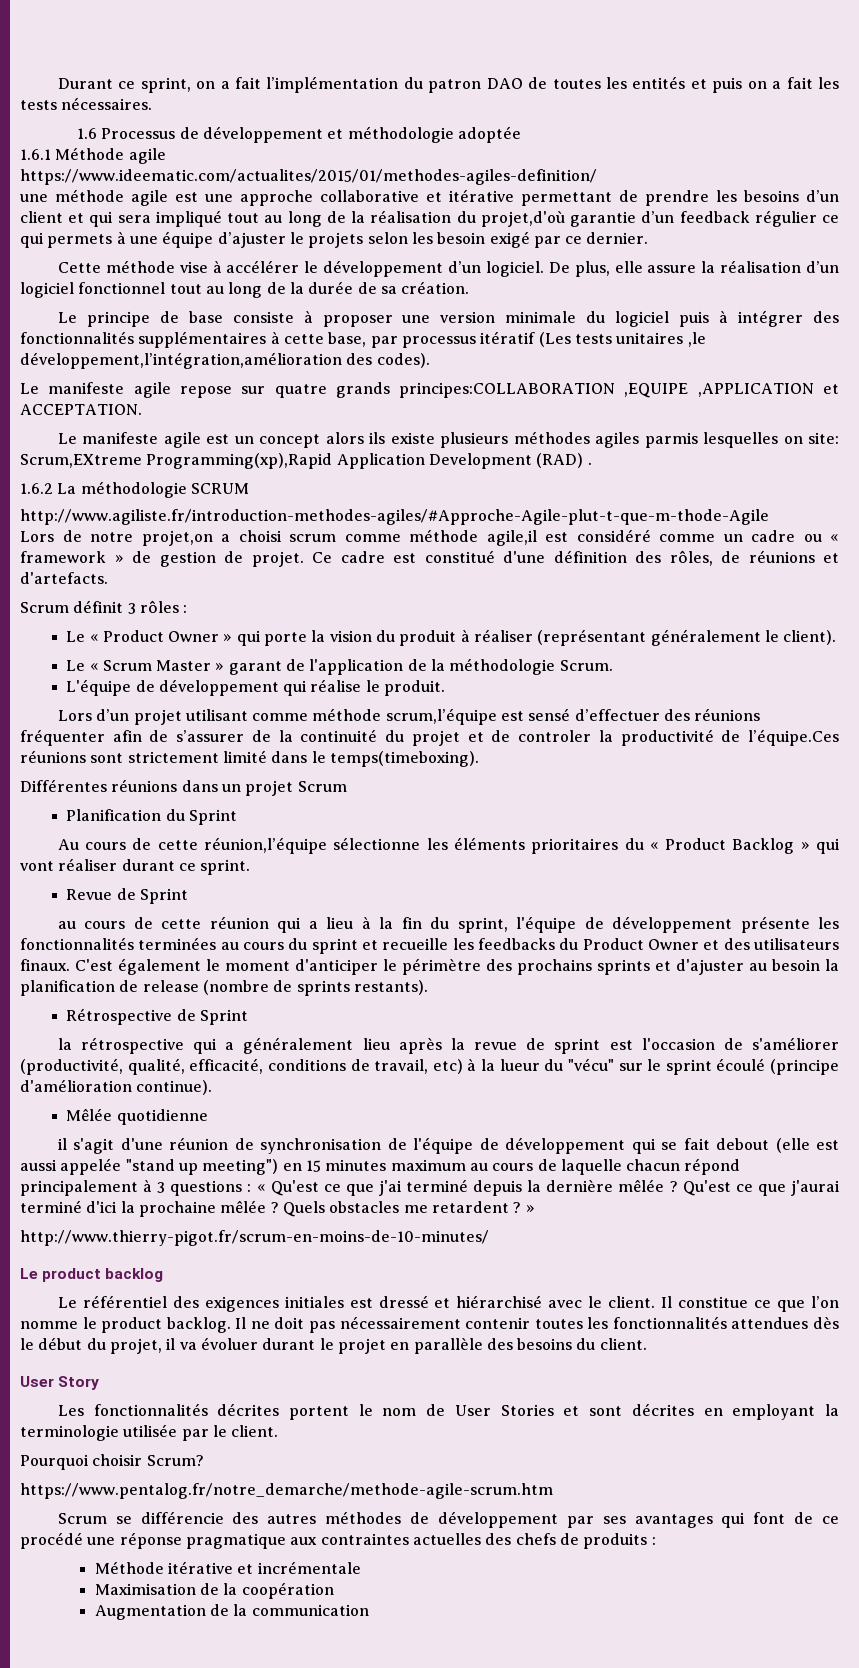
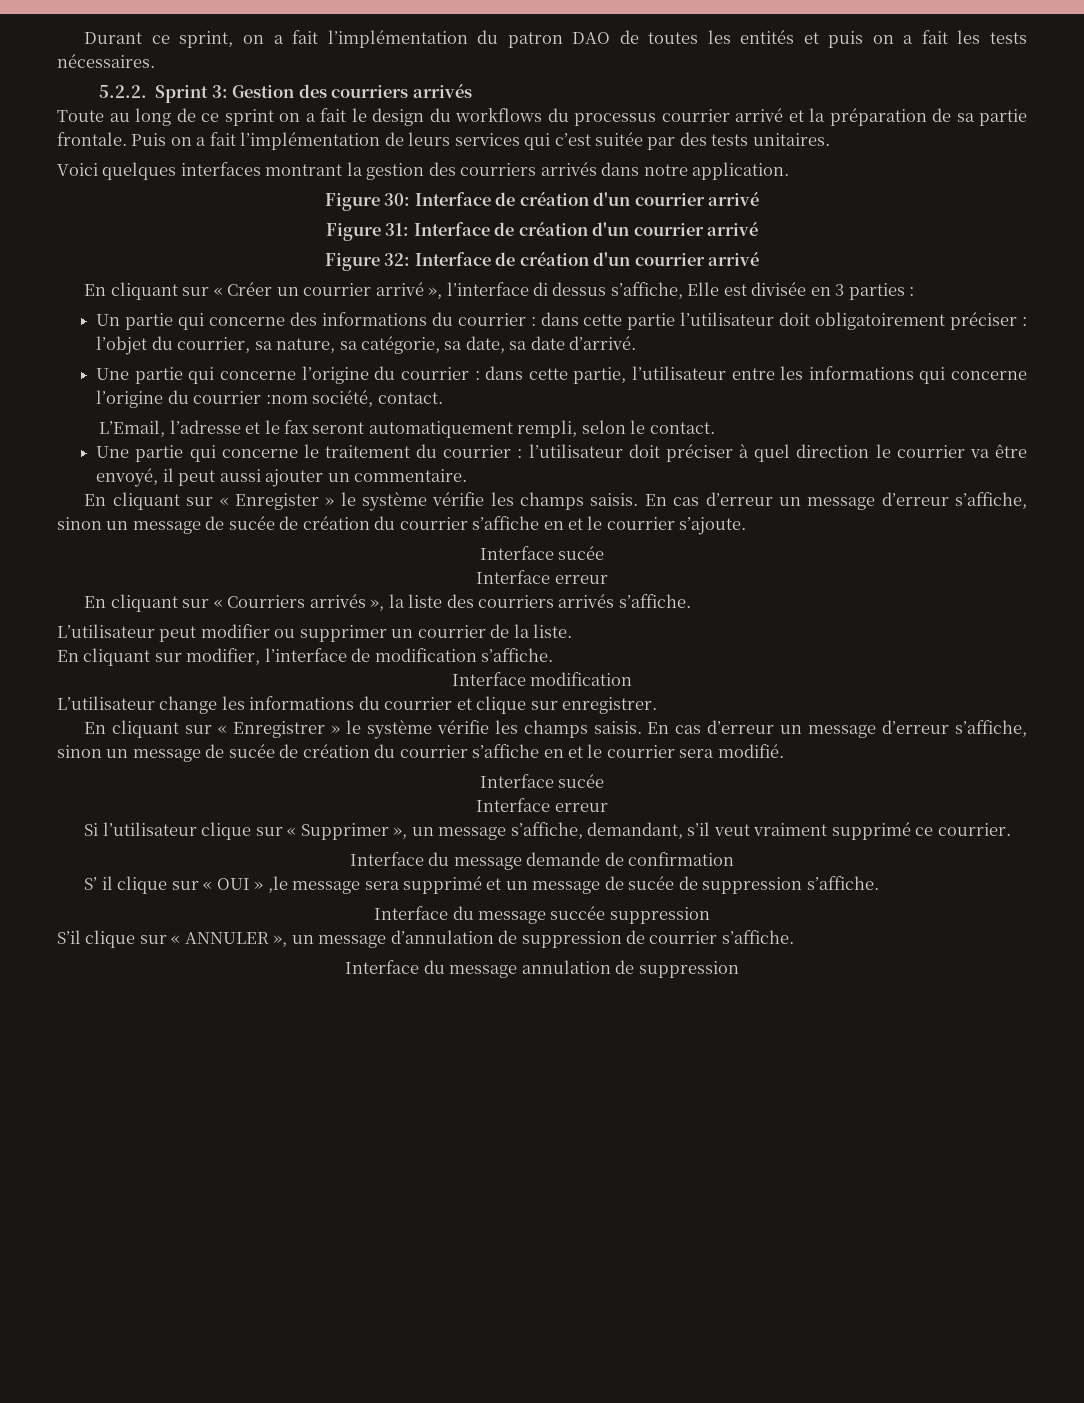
[77,126,522,143] [20,147,166,164] [20,169,597,185] [20,189,839,206] [20,210,840,227] [20,231,649,248] [57,260,840,277] [20,281,470,298] [57,310,839,327] [20,331,706,348] [20,352,430,369] [20,382,839,398] [20,404,142,415] [57,431,840,448] [20,453,592,469] [20,481,249,498] [20,509,769,525] [20,529,839,546] [20,550,839,567] [20,572,108,584] [20,600,188,614] [66,629,837,646] [66,658,613,675] [66,679,446,696] [57,708,761,725] [20,729,840,746] [20,750,479,767] [20,779,347,796] [66,809,237,825] [57,837,841,854] [20,858,251,875] [66,888,188,904] [57,916,839,933] [20,937,840,954] [20,958,839,975] [20,980,428,996] [66,1008,248,1025] [57,1037,840,1054] [20,1058,839,1075] [20,1079,213,1095] [66,1108,208,1125] [57,1137,840,1154] [20,1158,741,1175] [20,1179,841,1196] [20,1200,535,1217] [20,1230,489,1246] [20,1268,164,1282] [57,1295,839,1312] [20,1316,839,1333] [20,1337,647,1354] [20,1376,100,1390] [57,1403,840,1420] [20,1424,279,1441] [20,1454,204,1470] [20,1483,553,1499] [57,1511,839,1528] [20,1532,656,1549] [94,1561,361,1574] [94,1582,334,1599] [94,1604,369,1620] 1.6 Processus de développement et méthodologie adoptée // 1.6.1 Méthode agile // https://www.ideematic.com/actualites/2015/01/methodes-agiles-definition/ // une méthode agile est une approche collaborative et itérative permettant de prendre les besoins d’un client et qui sera impliqué tout au long de la réalisation du projet,d'où garantie d’un feedback régulier ce qui permets à une équipe d’ajuster le projets selon les besoin exigé par ce dernier. // Cette méthode vise à accélérer le développement d’un logiciel. De plus, elle assure la réalisation d’un logiciel fonctionnel tout au long de la durée de sa création. // Le principe de base consiste à proposer une version minimale du logiciel puis à intégrer des fonctionnalités supplémentaires à cette base, par processus itératif (Les tests unitaires ,le développement,l’intégration,amélioration des codes). // Le manifeste agile repose sur quatre grands principes:COLLABORATION ,EQUIPE ,APPLICATION et ACCEPTATION. // Le manifeste agile est un concept alors ils existe plusieurs méthodes agiles parmis lesquelles on site: Scrum,EXtreme Programming(xp),Rapid Application Development (RAD) . // 1.6.2 La méthodologie SCRUM // http://www.agiliste.fr/introduction-methodes-agiles/#Approche-Agile-plut-t-que-m-thode-Agile // Lors de notre projet,on a choisi scrum comme méthode agile,il est considéré comme un cadre ou « framework » de gestion de projet. Ce cadre est constitué d'une définition des rôles, de réunions et d'artefacts. // Scrum définit 3 rôles : // Le « Product Owner » qui porte la vision du produit à réaliser (représentant généralement le client). // Le « Scrum Master » garant de l'application de la méthodologie Scrum. // L'équipe de développement qui réalise le produit. // Lors d’un projet utilisant comme méthode scrum,l’équipe est sensé d’effectuer des réunions fréquenter afin de s’assurer de la continuité du projet et de controler la productivité de l’équipe.Ces réunions sont strictement limité dans le temps(timeboxing). // Différentes réunions dans un projet Scrum // Planification du Sprint // Au cours de cette réunion,l’équipe sélectionne les éléments prioritaires du « Product Backlog » qui vont réaliser durant ce sprint. // Revue de Sprint // au cours de cette réunion qui a lieu à la fin du sprint, l'équipe de développement présente les fonctionnalités terminées au cours du sprint et recueille les feedbacks du Product Owner et des utilisateurs finaux. C'est également le moment d'anticiper le périmètre des prochains sprints et d'ajuster au besoin la planification de release (nombre de sprints restants). // Rétrospective de Sprint // la rétrospective qui a généralement lieu après la revue de sprint est l'occasion de s'améliorer (productivité, qualité, efficacité, conditions de travail, etc) à la lueur du "vécu" sur le sprint écoulé (principe d'amélioration continue). // Mêlée quotidienne // il s'agit d'une réunion de synchronisation de l'équipe de développement qui se fait debout (elle est aussi appelée "stand up meeting") en 15 minutes maximum au cours de laquelle chacun répond principalement à 3 questions : « Qu'est ce que j'ai terminé depuis la dernière mêlée ? Qu'est ce que j'aurai terminé d'ici la prochaine mêlée ? Quels obstacles me retardent ? » // http://www.thierry-pigot.fr/scrum-en-moins-de-10-minutes/ // Le product backlog // Le référentiel des exigences initiales est dressé et hiérarchisé avec le client. Il constitue ce que l’on nomme le product backlog. Il ne doit pas nécessairement contenir toutes les fonctionnalités attendues dès le début du projet, il va évoluer durant le projet en parallèle des besoins du client. // User Story // Les fonctionnalités décrites portent le nom de User Stories et sont décrites en employant la terminologie utilisée par le client. // Pourquoi choisir Scrum? // https://www.pentalog.fr/notre_demarche/methode-agile-scrum.htm // Scrum se différencie des autres méthodes de développement par ses avantages qui font de ce procédé une réponse pragmatique aux contraintes actuelles des chefs de produits : // Méthode itérative et incrémentale // Maximisation de la coopération // Augmentation de la communication -> [99,84,472,103] [57,108,1027,126] [57,132,830,150] [57,162,790,180] [324,192,760,211] [325,222,759,241] [324,252,760,271] [84,282,915,300] [96,312,1027,330] [96,336,637,355] [96,366,1027,384] [96,390,443,408] [99,420,715,438] [96,444,1028,462] [96,468,467,487] [84,492,1028,511] [57,516,747,535] [479,546,605,560] [476,570,608,584] [84,594,691,612] [57,624,573,642] [57,648,554,666] [451,672,633,686] [57,696,658,714] [84,720,1028,739] [57,744,784,762] [479,774,605,788] [476,798,608,812] [84,822,1011,840] [349,852,735,870] [84,876,879,894] [374,906,710,924] [57,930,794,948] [345,960,739,978] 5.2.2. Sprint 3: Gestion des courriers arrivés // Toute au long de ce sprint on a fait le design du workflows du processus courrier arrivé et la préparation de sa partie frontale. Puis on a fait l’implémentation de leurs services qui c’est suitée par des tests unitaires. // Voici quelques interfaces montrant la gestion des courriers arrivés dans notre application. // Figure 30: Interface de création d'un courrier arrivé // Figure 31: Interface de création d'un courrier arrivé // Figure 32: Interface de création d'un courrier arrivé // En cliquant sur « Créer un courrier arrivé », l’interface di dessus s’affiche, Elle est divisée en 3 parties : // Un partie qui concerne des informations du courrier : dans cette partie l’utilisateur doit obligatoirement préciser : l’objet du courrier, sa nature, sa catégorie, sa date, sa date d’arrivé. // Une partie qui concerne l’origine du courrier : dans cette partie, l’utilisateur entre les informations qui concerne l’origine du courrier :nom société, contact. // L’Email, l’adresse et le fax seront automatiquement rempli, selon le contact. // Une partie qui concerne le traitement du courrier : l’utilisateur doit préciser à quel direction le courrier va être envoyé, il peut aussi ajouter un commentaire. // En cliquant sur « Enregister » le système vérifie les champs saisis. En cas d’erreur un message d’erreur s’affiche, sinon un message de sucée de création du courrier s’affiche en et le courrier s’ajoute. // Interface sucée // Interface erreur // En cliquant sur « Courriers arrivés », la liste des courriers arrivés s’affiche. // L’utilisateur peut modifier ou supprimer un courrier de la liste. // En cliquant sur modifier, l’interface de modification s’affiche. // Interface modification // L’utilisateur change les informations du courrier et clique sur enregistrer. // En cliquant sur « Enregistrer » le système vérifie les champs saisis. En cas d’erreur un message d’erreur s’affiche, sinon un message de sucée de création du courrier s’affiche en et le courrier sera modifié. // Interface sucée // Interface erreur // Si l’utilisateur clique sur « Supprimer », un message s’affiche, demandant, s’il veut vraiment supprimé ce courrier. // Interface du message demande de confirmation // S’ il clique sur « OUI » ,le message sera supprimé et un message de sucée de suppression s’affiche. // Interface du message succée suppression // S’il clique sur « ANNULER », un message d’annulation de suppression de courrier s’affiche. // Interface du message annulation de suppression

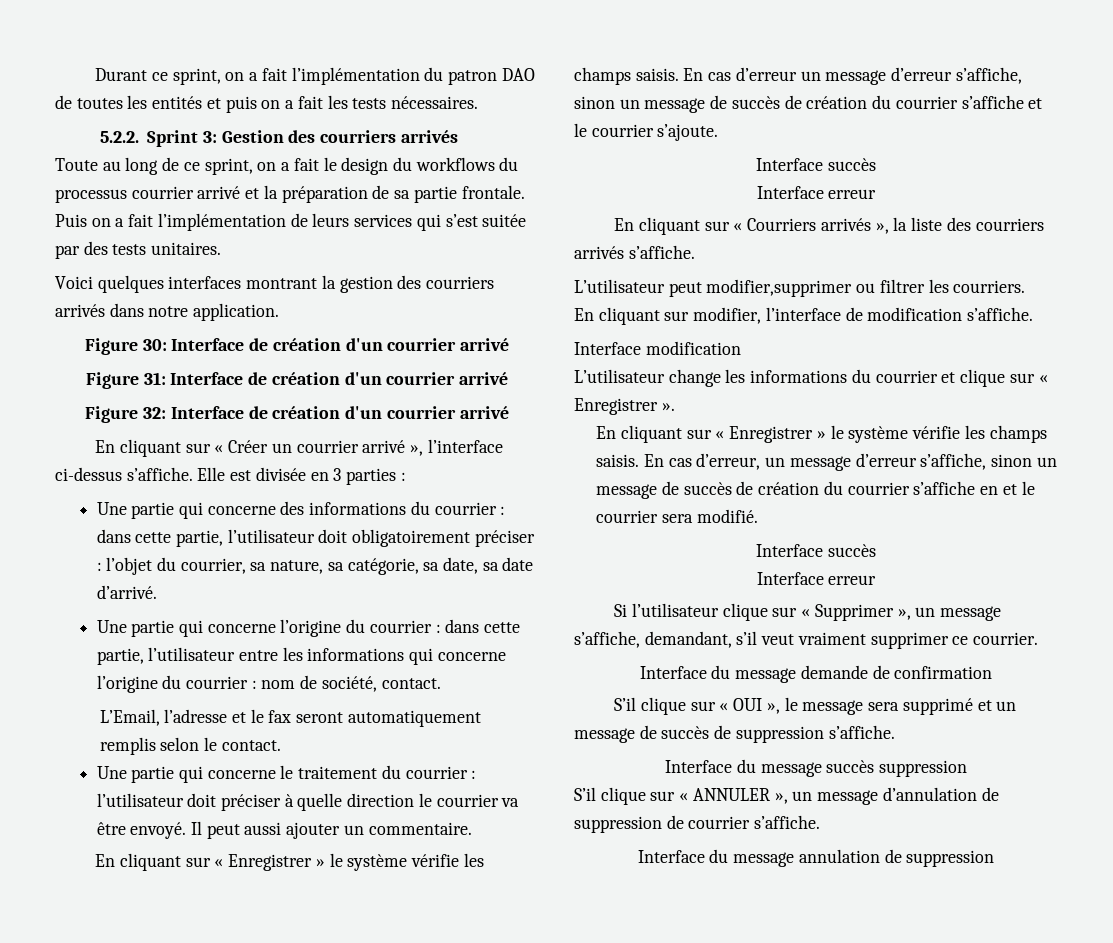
[224,109,274,126] sprint -> [204,158,253,175] sprint,
[554,133,591,146] c’est -> [445,214,478,227] s’est
[532,282,683,299] di dessus s’affiche, -> [55,467,193,481] ci-dessus s’affiche.
[96,314,121,326] Un -> [96,502,127,515] Une
[627,313,676,330] partie -> [175,530,223,547] partie,
[265,395,308,404] :nom -> [251,675,318,689] : nom de
[517,420,578,438] rempli, -> [99,737,156,755] remplis
[754,444,791,462] quel -> [297,793,343,811] quelle
[96,468,174,487] envoyé, il -> [130,821,202,839] envoyé. Il
[84,492,1028,511] [57,516,747,535] [479,546,605,560] [476,570,608,584] [84,594,691,612] [57,624,573,642] [57,648,554,666] [451,672,633,686] [57,696,658,714] // En cliquant sur « Enregister » le système vérifie les champs saisis. En cas d’erreur un message d’erreur s’affiche, sinon un message de sucée de création du courrier s’affiche en et le courrier s’ajoute. // Interface sucée // Interface erreur // En cliquant sur « Courriers arrivés », la liste des courriers arrivés s’affiche. // L’utilisateur peut modifier ou supprimer un courrier de la liste. // En cliquant sur modifier, l’interface de modification s’affiche. // Interface modification // L’utilisateur change les informations du courrier et clique sur enregistrer. -> (472, 828) none
[228,744,275,758] sucée -> [731,95,1043,109] [574,123,719,141] [756,158,876,171] [756,186,877,199] [614,217,1044,235] [574,245,695,259] [574,279,1026,297] [574,307,1034,325] [574,341,741,355] [574,369,1048,387] [574,398,675,415] [596,425,1047,443] [596,453,1057,471] [596,481,732,499] succès de création du courrier s’affiche et le courrier s’ajoute. // Interface succès // Interface erreur // En cliquant sur « Courriers arrivés », la liste des courriers arrivés s’affiche. // L’utilisateur peut modifier,supprimer ou filtrer les courriers. // En cliquant sur modifier, l’interface de modification s’affiche. // Interface modification // L’utilisateur change les informations du courrier et clique sur « Enregistrer ». // En cliquant sur « Enregistrer » le système vérifie les champs saisis. En cas d’erreur, un message d’erreur s’affiche, sinon un message de succès
[558,774,605,788] sucée -> [827,544,876,557] succès
[831,822,911,840] supprimé -> [870,632,949,649] supprimer
[84,876,113,890] S’ il -> [614,697,637,711] S’il
[254,876,288,893] » ,le -> [766,697,798,714] », le
[628,876,675,890] sucée -> [661,726,710,739] succès
[550,906,606,920] succée -> [826,760,875,773] succès

